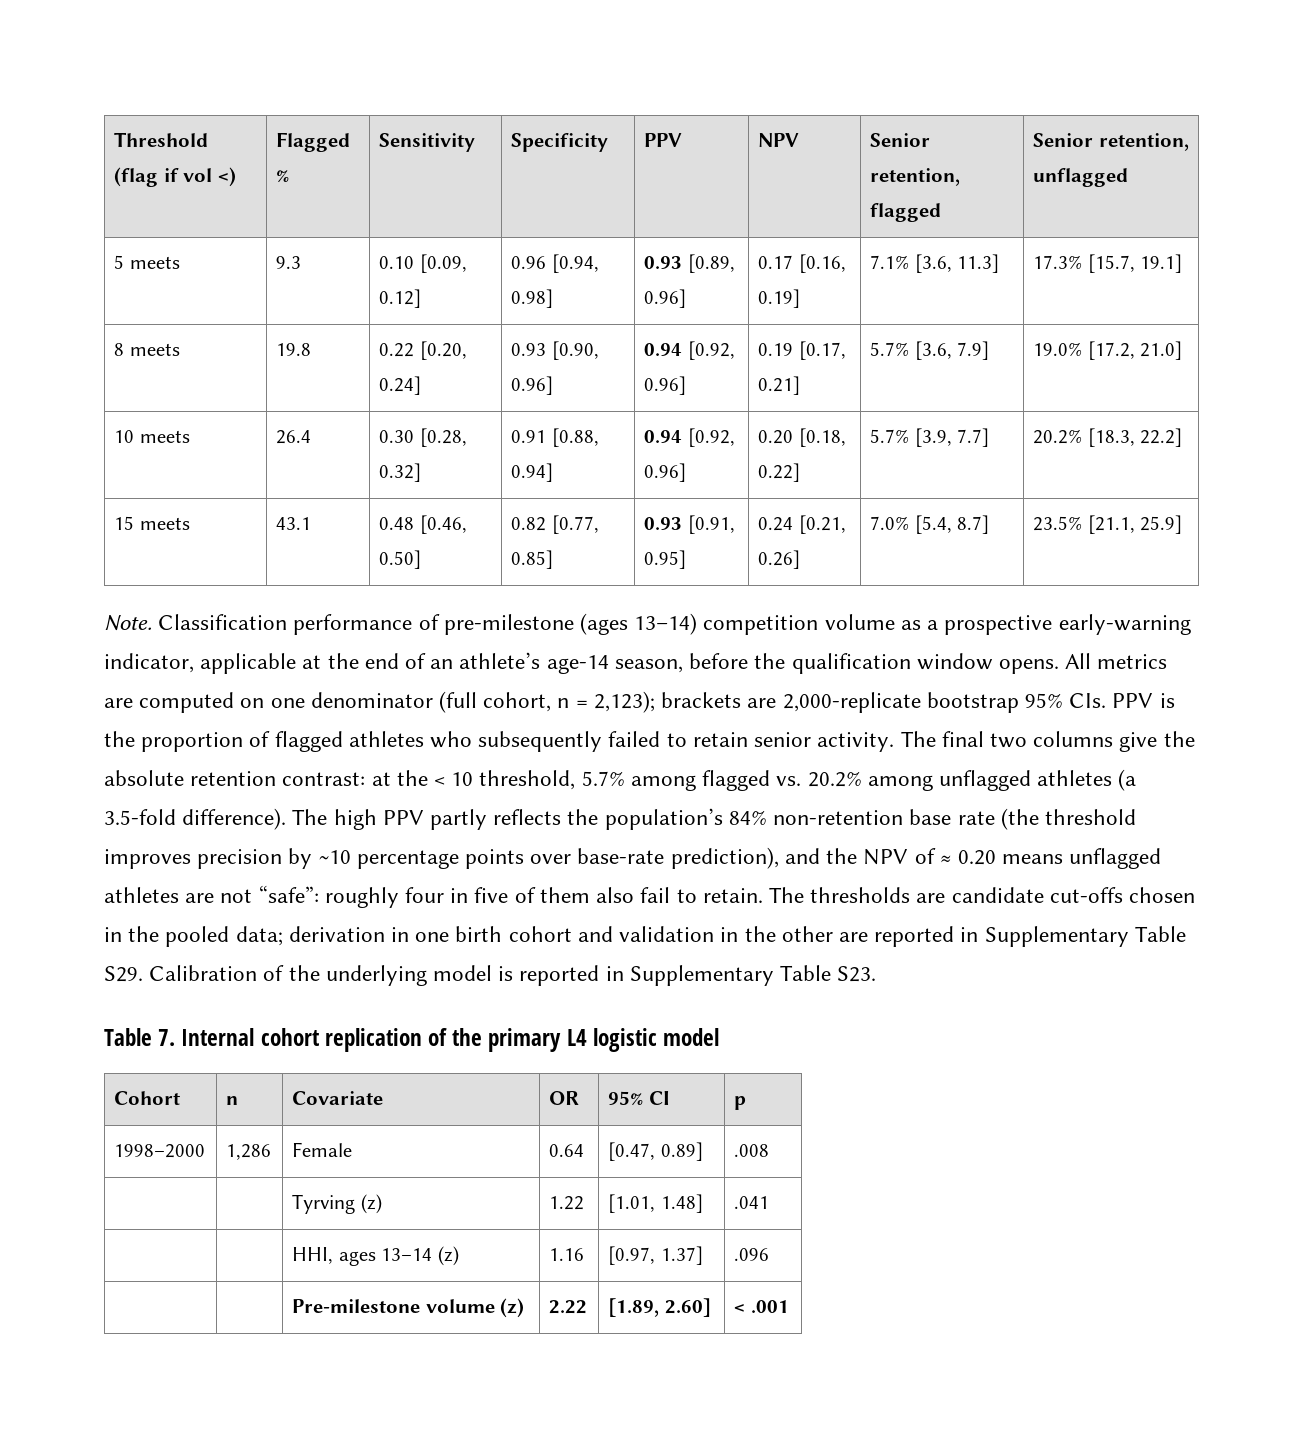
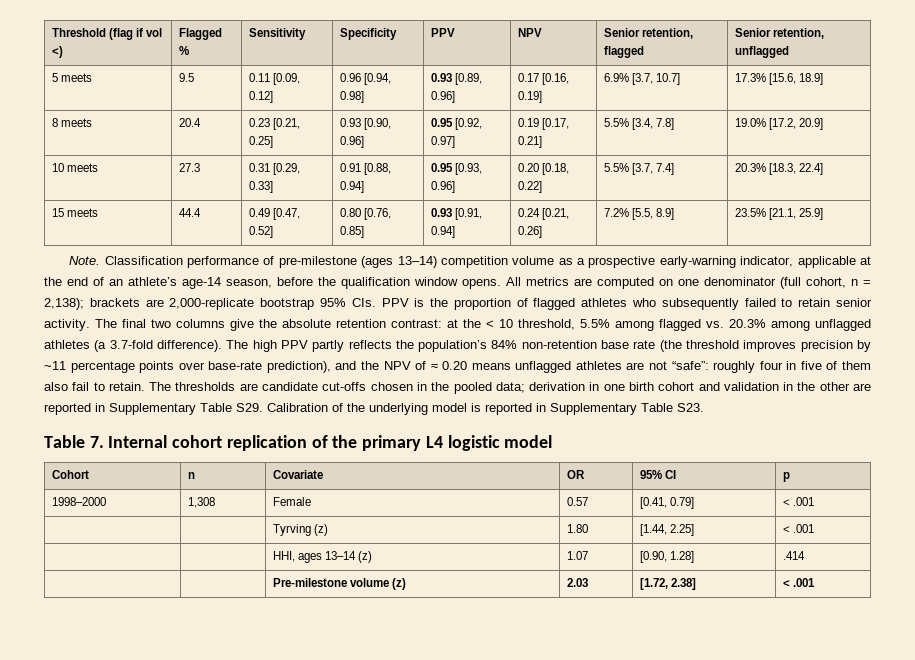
[276,256,302,269] [379,256,415,269] 9.3 | 0.10 -> [178,73,194,82] [248,73,270,82] 9.5 | 0.11
[870,254,1000,273] 7.1% [3.6, 11.3] -> [603,73,681,85] 6.9% [3.7, 10.7]
[1087,254,1183,273] [15.7, 19.1] -> [768,73,824,85] [15.6, 18.9]
[276,343,312,356] [379,341,467,360] [379,376,422,395] 19.8 | 0.22 [0.20, 0.24] -> [178,118,201,127] [248,118,300,130] [248,136,273,148] 20.4 | 0.23 [0.21, 0.25]
[644,341,735,360] [644,376,687,395] 0.94 [0.92, 0.96] -> [430,118,482,130] [430,136,455,148] 0.95 [0.92, 0.97]
[870,341,990,360] 5.7% [3.6, 7.9] -> [603,118,675,130] 5.5% [3.4, 7.8]
[1140,341,1183,360] 21.0] -> [799,118,824,130] 20.9]
[276,430,312,444] [379,428,467,447] [379,463,422,482] 26.4 | 0.30 [0.28, 0.32] -> [178,163,200,172] [248,163,300,175] [248,181,273,193] 27.3 | 0.31 [0.29, 0.33]
[644,428,735,447] 0.94 [0.92, -> [430,163,482,175] 0.95 [0.93,
[870,428,990,447] [1033,428,1183,447] [114,516,190,530] [276,517,312,530] [379,515,467,534] [379,550,422,569] [511,515,599,534] 5.7% [3.9, 7.7] | 20.2% [18.3, 22.2] // 15 meets | 43.1 | 0.48 [0.46, 0.50] | 0.82 [0.77, -> [603,163,675,175] [734,163,824,175] [51,208,98,217] [178,208,201,217] [248,208,300,220] [248,226,273,238] [339,208,391,220] 5.5% [3.7, 7.4] | 20.3% [18.3, 22.4] // 15 meets | 44.4 | 0.49 [0.47, 0.52] | 0.80 [0.76,
[644,550,687,569] 0.95] -> [430,226,455,238] 0.94]
[870,515,990,534] 7.0% [5.4, 8.7] -> [603,208,675,220] 7.2% [5.5, 8.9]
[593,691,655,713] 2,123); -> [44,298,84,310] 2,138);
[581,771,625,786] 5.7% -> [580,319,610,328] 5.5%
[807,771,862,787] 20.2% -> [729,319,766,328] 20.3%
[104,809,176,825] 3.5-fold -> [109,340,153,349] 3.7-fold
[318,850,351,864] ~10 -> [44,361,66,370] ~11
[226,1144,272,1160] 1,286 -> [187,497,215,508] 1,308
[549,1144,585,1157] [608,1142,703,1161] [734,1144,770,1157] [292,1194,382,1214] [549,1196,585,1210] [608,1194,703,1213] [734,1196,770,1209] 0.64 | [0.47, 0.89] | .008 // | | Tyrving (z) | 1.22 | [1.01, 1.48] | .041 -> [566,497,588,506] [639,497,694,509] [782,497,814,506] [272,524,328,536] [566,524,588,533] [639,524,694,536] [782,524,814,533] 0.57 | [0.41, 0.79] | < .001 // | | Tyrving (z) | 1.80 | [1.44, 2.25] | < .001
[549,1248,585,1261] [608,1246,703,1265] [734,1248,770,1261] 1.16 | [0.97, 1.37] | .096 -> [566,551,588,560] [639,551,694,563] [782,551,805,560] 1.07 | [0.90, 1.28] | .414
[549,1300,588,1314] [608,1298,711,1317] 2.22 | [1.89, 2.60] -> [566,578,588,587] [639,578,696,590] 2.03 | [1.72, 2.38]

